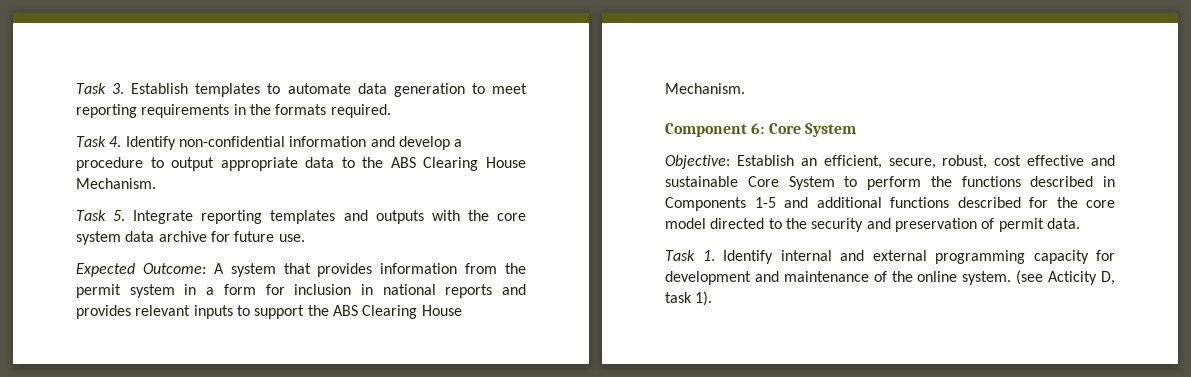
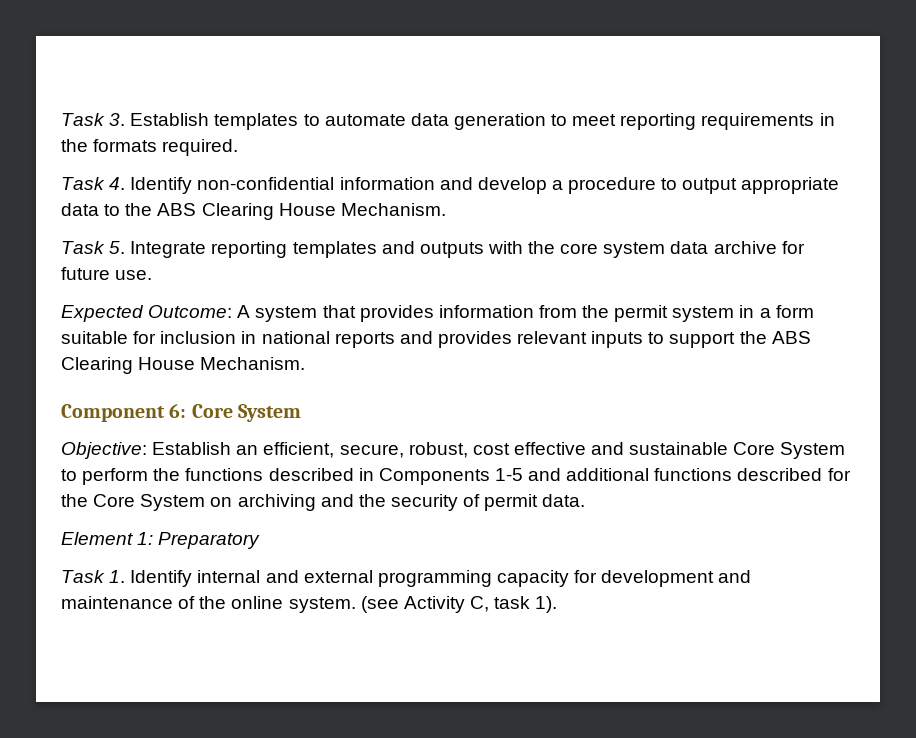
(256, 289) none -> [61,331,128,344] suitable
[1086,200,1115,208] [665,218,977,232] core model directed to the security and preservation -> [93,494,458,511] Core System on archiving and the security
(1080, 223) none -> [61,532,261,549] // Element 1: Preparatory
[1048,271,1115,285] Acticity D, -> [403,596,489,613] Activity C,

